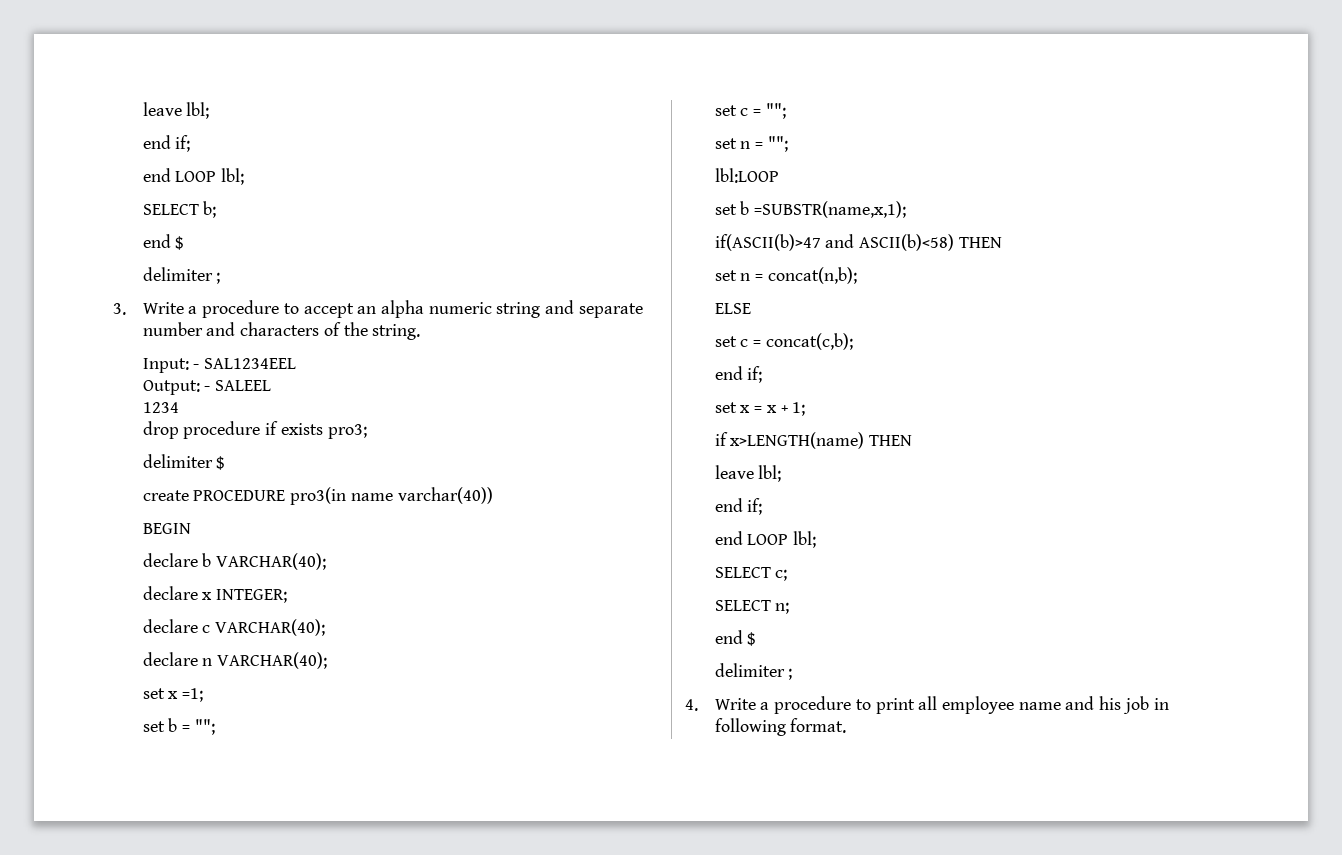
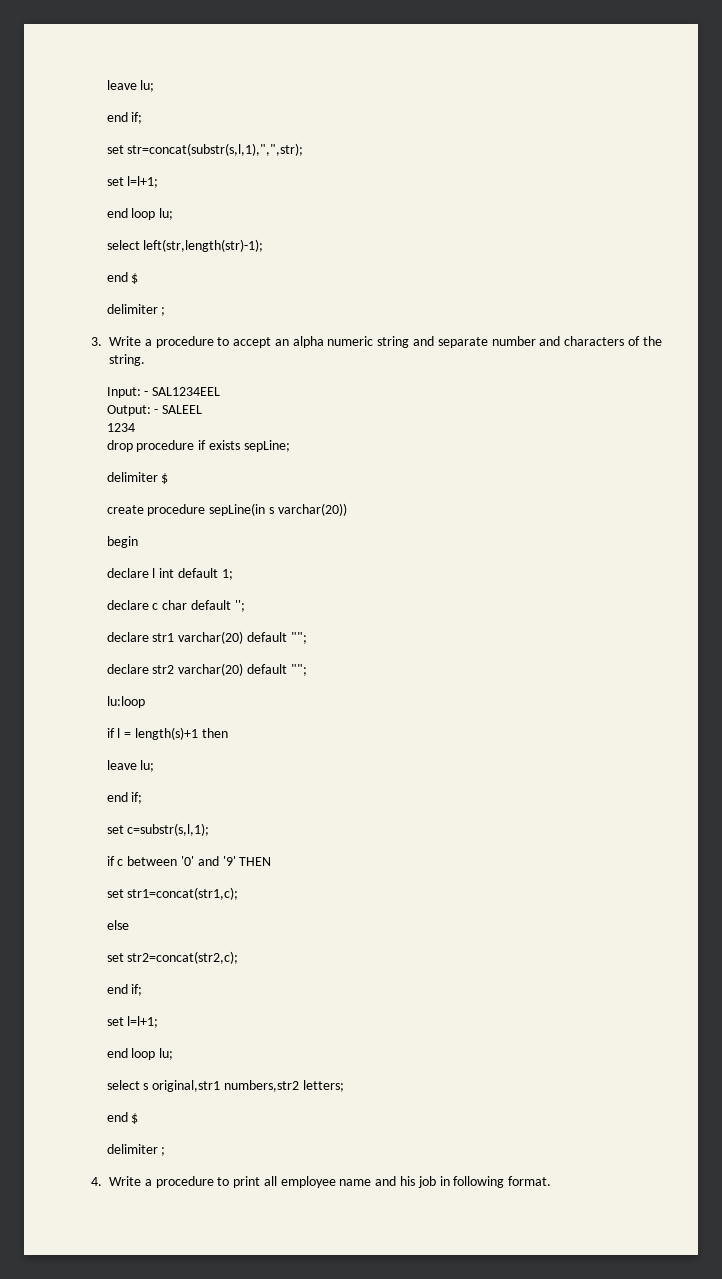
[142,102,210,119] [142,135,191,152] [142,168,245,185] [142,201,217,218] leave lbl; // end if; // end LOOP lbl; // SELECT b; -> [106,80,155,92] [106,112,143,124] [106,143,304,156] [106,176,159,188] [106,208,174,220] [106,239,264,252] leave lu; // end if; // set str=concat(substr(s,l,1),",",str); // set l=l+1; // end loop lu; // select left(str,length(str)-1);
[327,424,367,439] pro3; -> [243,440,290,452] sepLine;
[193,487,493,505] [142,523,191,534] [142,553,327,570] [142,586,288,603] [142,619,326,636] [142,652,328,669] [142,688,204,702] [142,718,215,735] [714,103,786,119] [714,136,788,152] [714,168,779,183] [714,201,907,218] [714,234,1002,251] [714,267,857,284] [714,303,751,314] [714,333,853,350] [714,366,763,383] [714,402,806,416] [714,432,913,449] [714,465,782,482] [714,498,763,515] [714,531,817,548] [714,567,788,581] [714,600,790,614] PROCEDURE pro3(in name varchar(40)) // BEGIN // declare b VARCHAR(40); // declare x INTEGER; // declare c VARCHAR(40); // declare n VARCHAR(40); // set x =1; // set b = ""; // set c = ""; // set n = ""; // lbl:LOOP // set b =SUBSTR(name,x,1); // if(ASCII(b)>47 and ASCII(b)<58) THEN // set n = concat(n,b); // ELSE // set c = concat(c,b); // end if; // set x = x + 1; // if x>LENGTH(name) THEN // leave lbl; // end if; // end LOOP lbl; // SELECT c; // SELECT n; -> [147,503,347,516] [106,536,138,548] [106,568,233,580] [106,600,245,612] [106,631,307,644] [106,663,307,676] [106,696,145,708] [106,727,228,740] [106,760,155,772] [106,792,143,804] [106,823,210,836] [106,856,272,866] [106,887,239,900] [106,920,129,930] [106,951,239,964] [106,984,143,996] [106,1016,159,1028] [106,1048,174,1060] [106,1080,344,1092] procedure sepLine(in s varchar(20)) // begin // declare l int default 1; // declare c char default ''; // declare str1 varchar(20) default ""; // declare str2 varchar(20) default ""; // lu:loop // if l = length(s)+1 then // leave lu; // end if; // set c=substr(s,l,1); // if c between '0' and '9' THEN // set str1=concat(str1,c); // else // set str2=concat(str2,c); // end if; // set l=l+1; // end loop lu; // select s original,str1 numbers,str2 letters;

